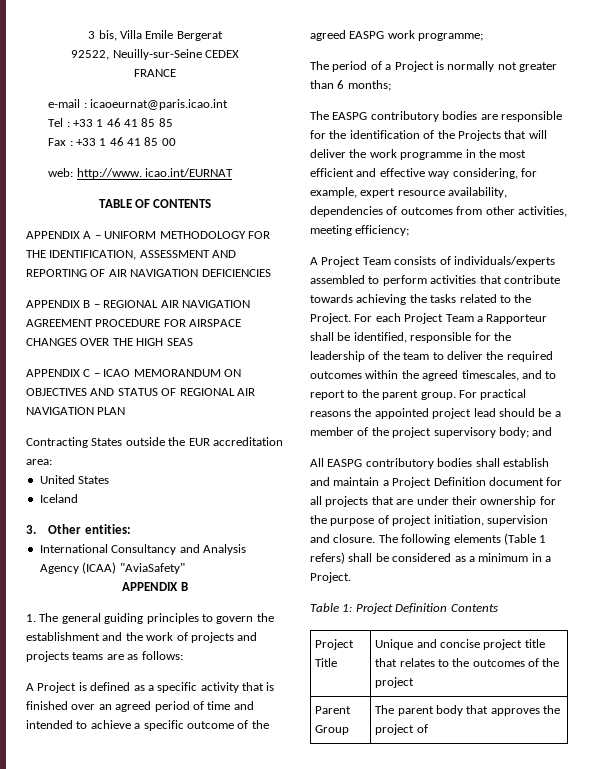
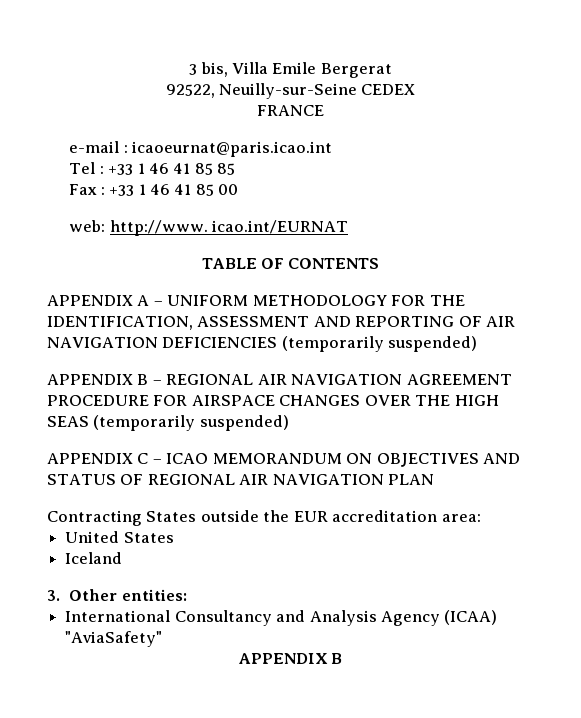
(271, 273) none -> [281,336,478,352] (temporarily suspended)
(193, 342) none -> [93,415,289,431] (temporarily suspended)
[26,613,274,624] [26,632,258,643] [26,651,183,662] [26,682,275,693] [26,701,254,712] [26,720,269,731] [310,30,484,41] [310,61,557,72] [310,80,391,91] [310,111,562,122] [310,130,547,141] [310,149,527,160] [310,168,537,179] [310,187,508,198] [310,206,567,217] [310,225,410,236] [310,256,555,267] [310,275,560,286] [310,294,532,305] [310,313,548,324] [310,332,511,343] [310,351,553,362] [310,370,557,381] [310,389,527,400] [310,408,561,419] [310,427,553,438] [310,458,549,469] [310,477,563,488] [310,496,556,507] [310,515,548,526] [310,533,547,545] [310,552,551,564] [310,572,351,583] [310,603,498,614] [315,639,355,650] [315,658,338,667] [375,639,545,650] [375,658,560,667] [375,677,415,688] [315,706,352,714] [315,725,350,735] [375,705,561,716] [375,724,428,735] // 1. The general guiding principles to govern the establishment and the work of projects and projects teams are as follows: // A Project is defined as a specific activity that is finished over an agreed period of time and intended to achieve a specific outcome of the agreed EASPG work programme; // The period of a Project is normally not greater than 6 months; // The EASPG contributory bodies are responsible for the identification of the Projects that will deliver the work programme in the most efficient and effective way considering, for example, expert resource availability, dependencies of outcomes from other activities, meeting efficiency; // A Project Team consists of individuals/experts assembled to perform activities that contribute towards achieving the tasks related to the Project. For each Project Team a Rapporteur shall be identified, responsible for the leadership of the team to deliver the required outcomes within the agreed timescales, and to report to the parent group. For practical reasons the appointed project lead should be a member of the project supervisory body; and // All EASPG contributory bodies shall establish and maintain a Project Definition document for all projects that are under their ownership for the purpose of project initiation, supervision and closure. The following elements (Table 1 refers) shall be considered as a minimum in a Project. // Table 1: Project Definition Contents // Project Title | Unique and concise project title that relates to the outcomes of the project // Parent Group | The parent body that approves the project of -> (343, 658) none

